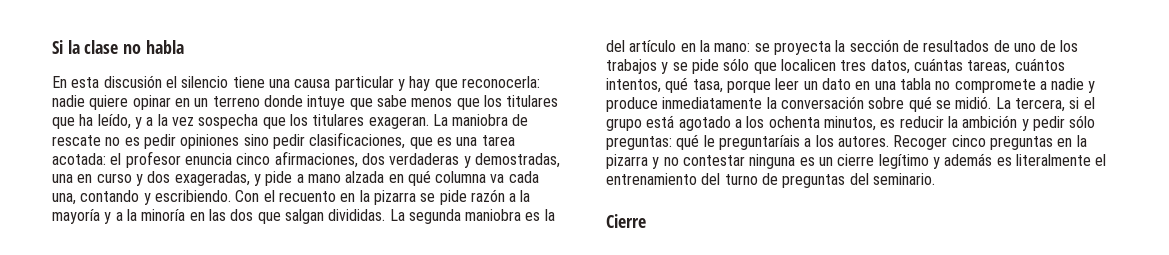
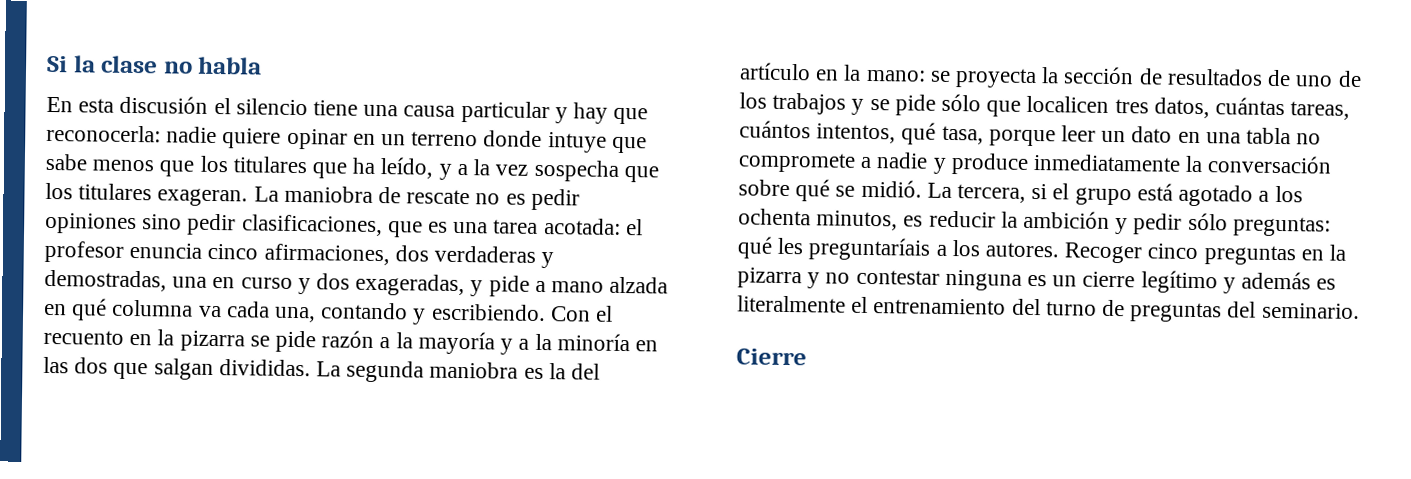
[703,135,715,147] le -> [777,237,805,255] les

